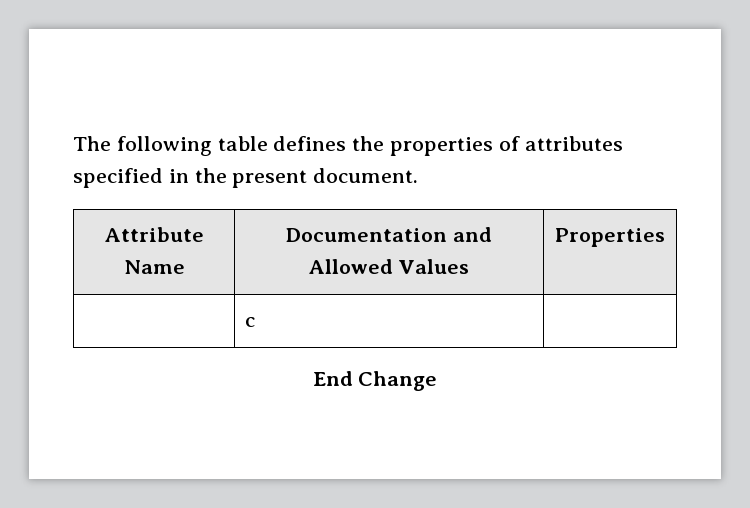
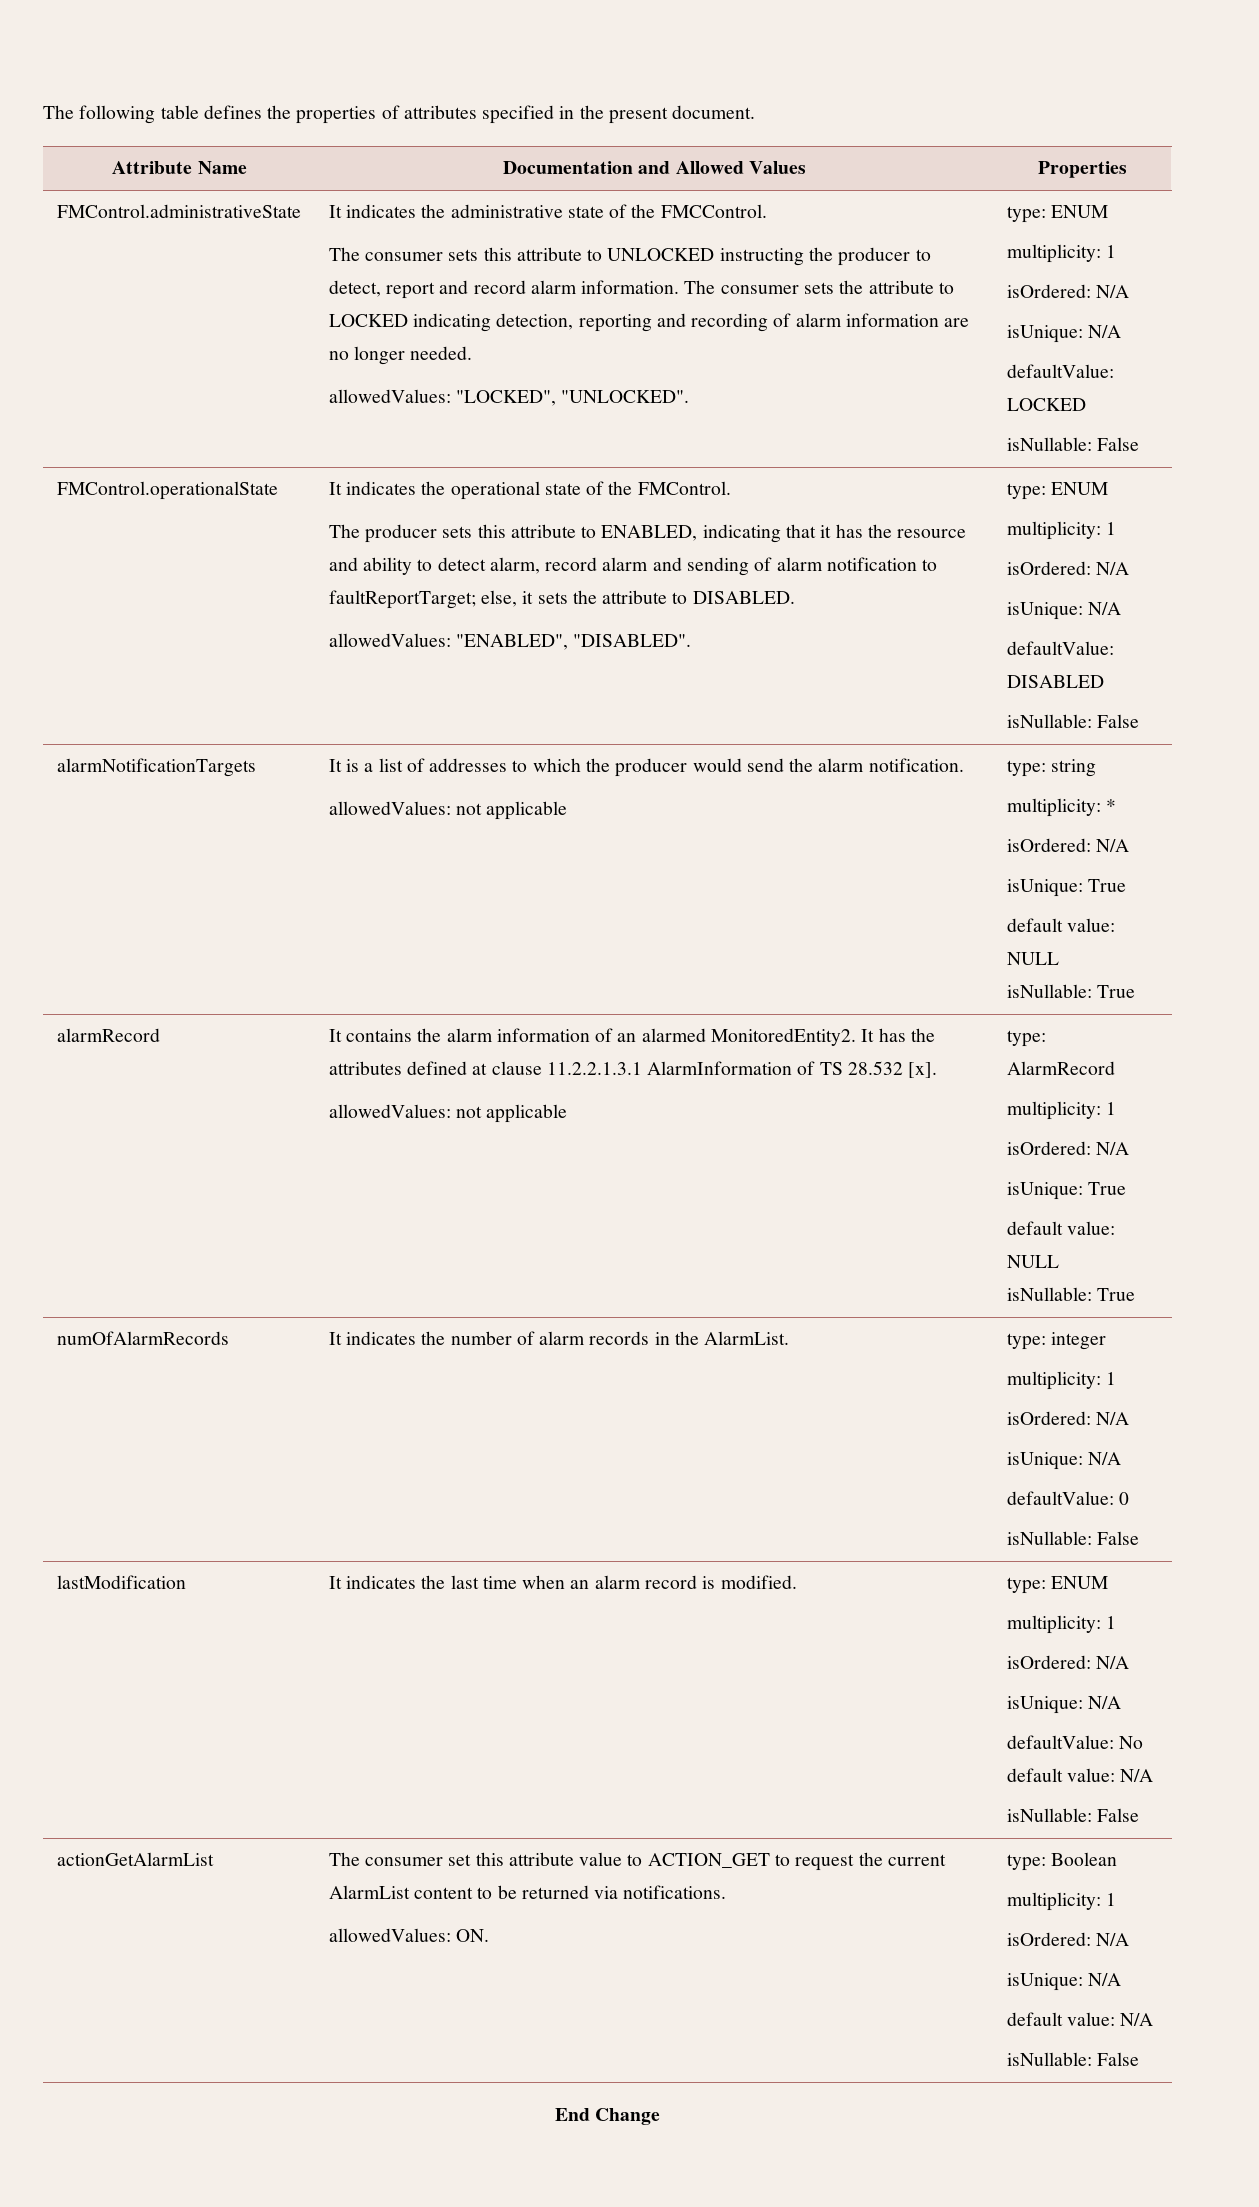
[244,317,255,327] | c | -> [56,204,301,218] [328,204,767,218] [328,247,931,266] [328,280,954,299] [328,313,970,332] [328,346,473,365] [328,389,690,406] [1006,205,1109,223] [1006,244,1117,263] [1006,284,1130,298] [1006,325,1122,343] [1006,364,1114,378] [1006,398,1086,411] [1006,437,1140,451] [56,481,278,500] [328,481,731,500] [328,524,967,543] [328,557,938,576] [328,590,795,609] [328,633,692,650] [1006,482,1109,500] [1006,521,1117,540] [1006,561,1130,575] [1006,602,1122,620] [1006,641,1114,655] [1006,675,1104,688] [1006,714,1140,728] [56,758,256,777] [328,758,964,777] [328,801,568,820] [1006,759,1097,777] [1006,798,1117,817] [1006,838,1130,852] [1006,879,1127,897] [1006,918,1116,932] [1006,952,1059,965] [1006,984,1136,998] [56,1028,160,1042] [328,1028,935,1046] [328,1061,938,1078] [328,1104,568,1123] [1006,1030,1046,1047] [1006,1061,1115,1075] [1006,1101,1117,1120] [1006,1141,1130,1155] [1006,1182,1127,1200] [1006,1221,1116,1235] [1006,1255,1059,1268] [1006,1287,1136,1301] [56,1331,229,1345] [328,1331,790,1345] [1006,1332,1107,1350] [1006,1371,1117,1390] [1006,1411,1130,1425] [1006,1452,1122,1470] [1006,1491,1130,1505] [1006,1531,1140,1545] [56,1575,186,1589] [328,1575,797,1589] [1006,1576,1109,1594] [1006,1615,1117,1634] [1006,1655,1130,1669] [1006,1696,1122,1714] [1006,1735,1144,1749] [1006,1768,1154,1782] [1006,1808,1140,1822] [56,1852,214,1866] [328,1852,946,1871] [328,1885,727,1899] [328,1928,490,1942] [1006,1852,1118,1871] [1006,1892,1117,1911] [1006,1932,1130,1946] [1006,1973,1122,1991] [1006,2012,1154,2026] [1006,2052,1140,2066] FMControl.administrativeState | It indicates the administrative state of the FMCControl. // The consumer sets this attribute to UNLOCKED instructing the producer to detect, report and record alarm information. The consumer sets the attribute to LOCKED indicating detection, reporting and recording of alarm information are no longer needed. // allowedValues: "LOCKED", "UNLOCKED". | type: ENUM // multiplicity: 1 // isOrdered: N/A // isUnique: N/A // defaultValue: LOCKED // isNullable: False // FMControl.operationalState | It indicates the operational state of the FMControl. // The producer sets this attribute to ENABLED, indicating that it has the resource and ability to detect alarm, record alarm and sending of alarm notification to faultReportTarget; else, it sets the attribute to DISABLED. // allowedValues: "ENABLED", "DISABLED". | type: ENUM // multiplicity: 1 // isOrdered: N/A // isUnique: N/A // defaultValue: DISABLED // isNullable: False // alarmNotificationTargets | It is a list of addresses to which the producer would send the alarm notification. // allowedValues: not applicable | type: string // multiplicity: * // isOrdered: N/A // isUnique: True // default value: NULL // isNullable: True // alarmRecord | It contains the alarm information of an alarmed MonitoredEntity2. It has the attributes defined at clause 11.2.2.1.3.1 AlarmInformation of TS 28.532 [x]. // allowedValues: not applicable | type: AlarmRecord // multiplicity: 1 // isOrdered: N/A // isUnique: True // default value: NULL // isNullable: True // numOfAlarmRecords | It indicates the number of alarm records in the AlarmList. | type: integer // multiplicity: 1 // isOrdered: N/A // isUnique: N/A // defaultValue: 0 // isNullable: False // lastModification | It indicates the last time when an alarm record is modified. | type: ENUM // multiplicity: 1 // isOrdered: N/A // isUnique: N/A // defaultValue: No default value: N/A // isNullable: False // actionGetAlarmList | The consumer set this attribute value to ACTION_GET to request the current AlarmList content to be returned via notifications. // allowedValues: ON. | type: Boolean // multiplicity: 1 // isOrdered: N/A // isUnique: N/A // default value: N/A // isNullable: False

